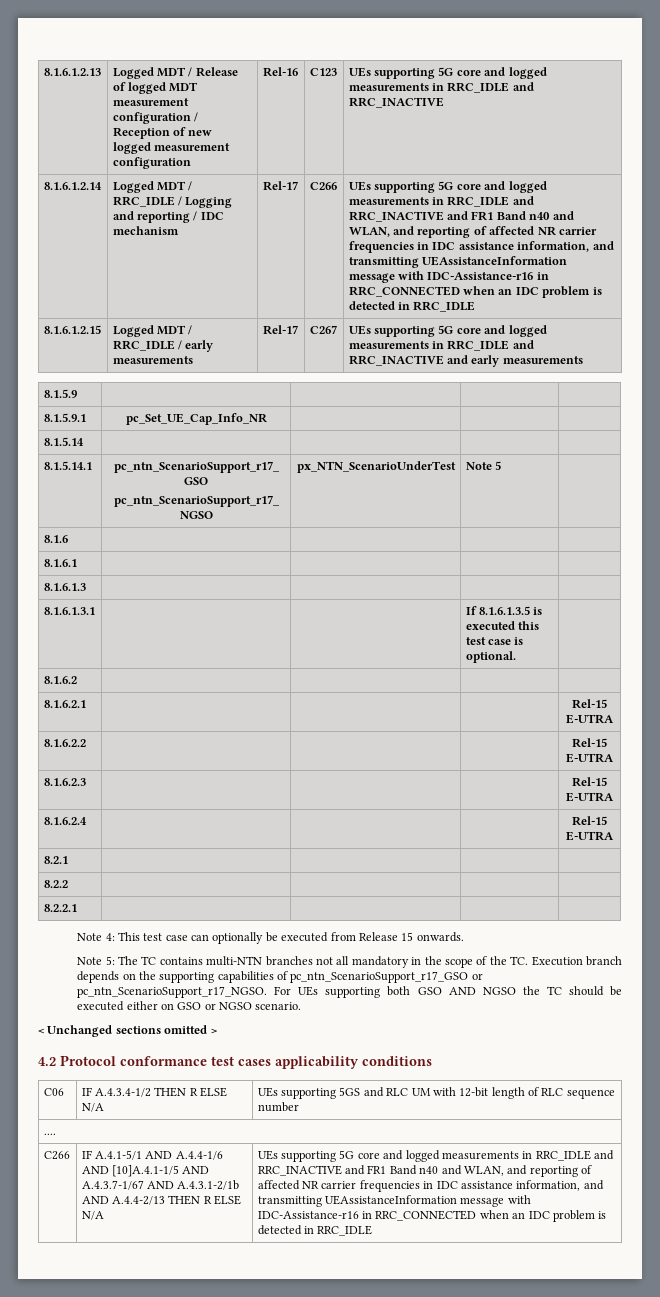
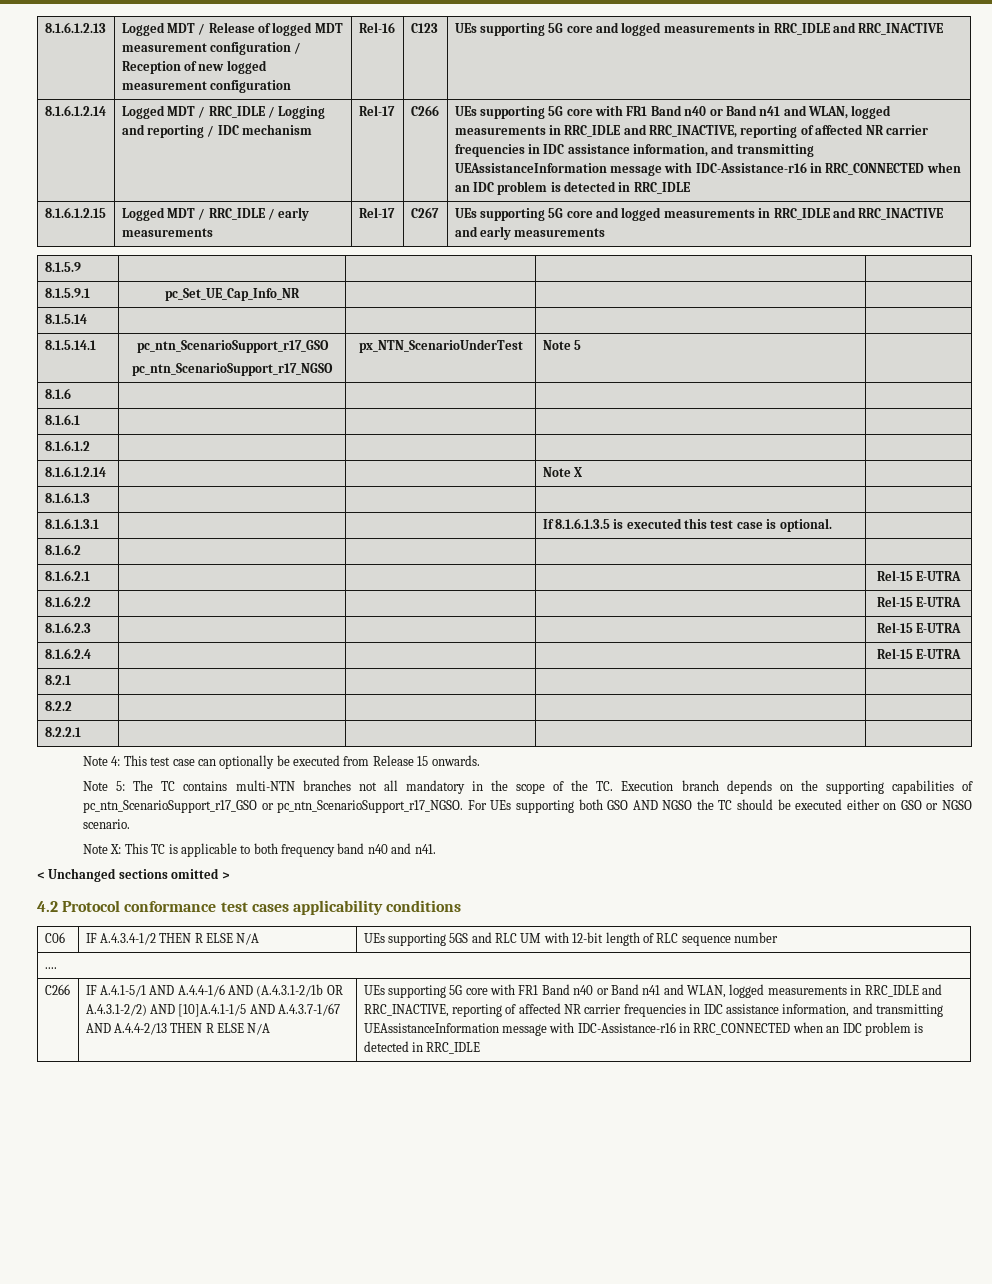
[484,181,547,193] [348,196,534,207] [348,211,574,222] [348,226,415,237] and logged measurements in RRC_IDLE and RRC_INACTIVE and FR1 Band n40 and WLAN, and -> [595,105,892,119] [454,124,738,138] with FR1 Band n40 or Band n41 and WLAN, logged measurements in RRC_IDLE and RRC_INACTIVE,
(77, 563) none -> [44,440,90,451] [44,466,106,477] [542,467,582,477] // 8.1.6.1.2 | | | | // 8.1.6.1.2.14 | | | Note X |
(302, 1006) none -> [83,843,436,857] // Note X: This TC is applicable to both frequency band n40 and n41.
(109, 1170) none -> [256,984,343,997] [85,1004,175,1016] (A.4.3.1-2/1b OR A.4.3.1-2/2) AND
[177,1180,240,1190] [81,1196,109,1204] A.4.3.1-2/1b AND -> (111, 1028) none
[383,1150,615,1162] [257,1165,528,1176] and logged measurements in RRC_IDLE and RRC_INACTIVE and FR1 Band n40 and WLAN, and -> [490,984,942,998] [363,1004,449,1017] with FR1 Band n40 or Band n41 and WLAN, logged measurements in RRC_IDLE and RRC_INACTIVE,

